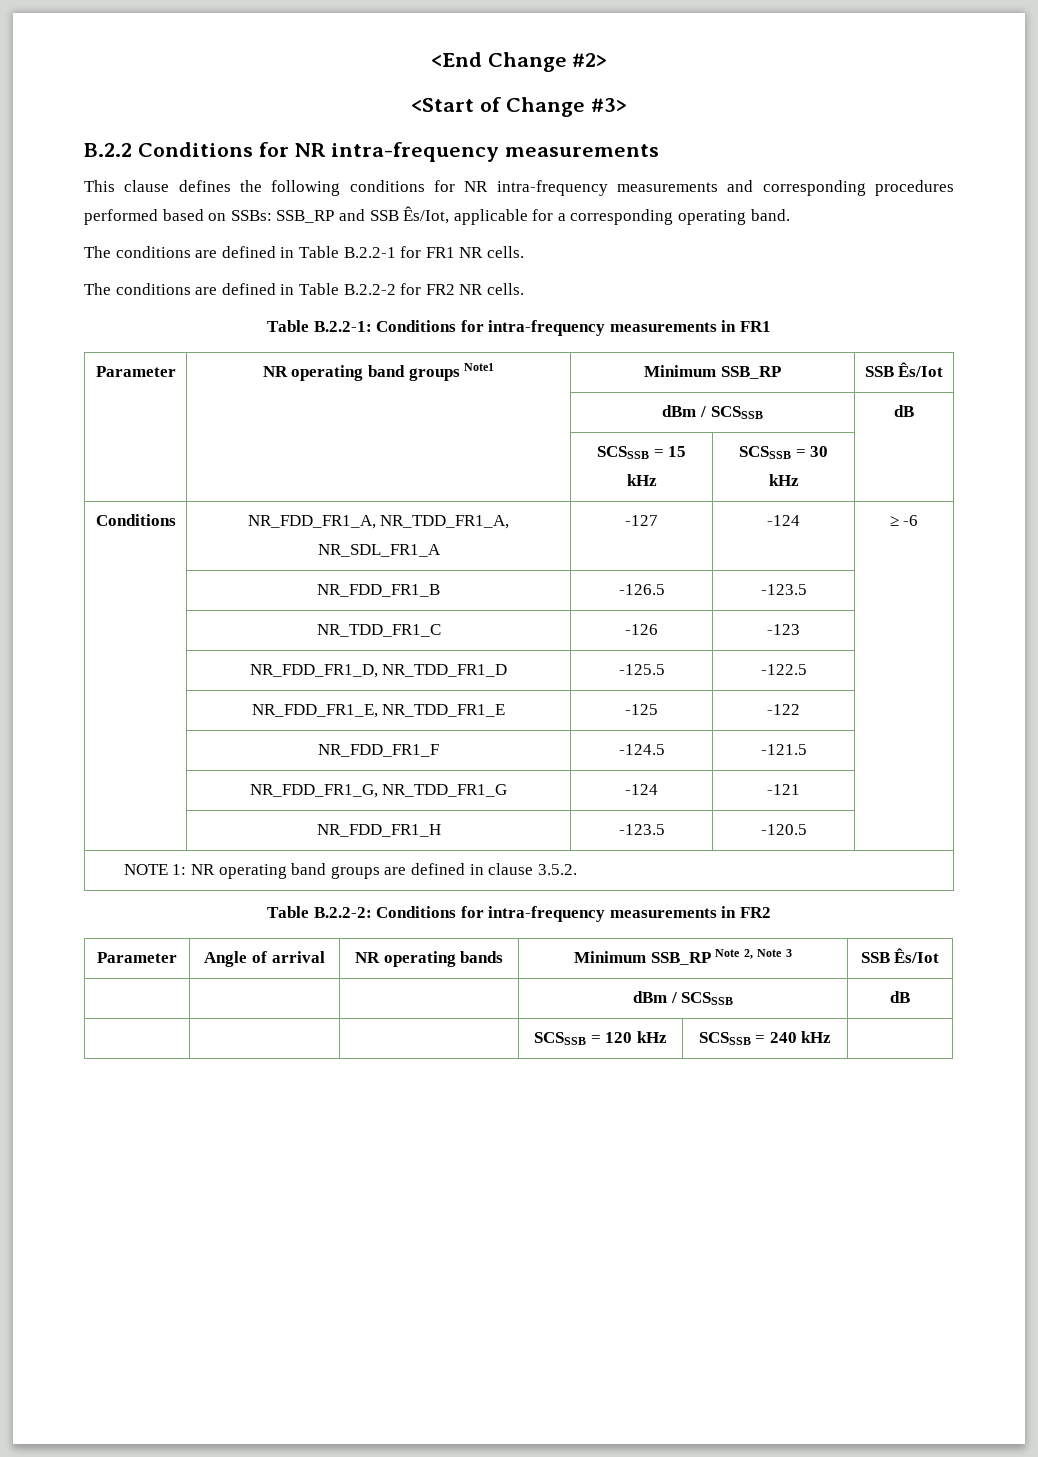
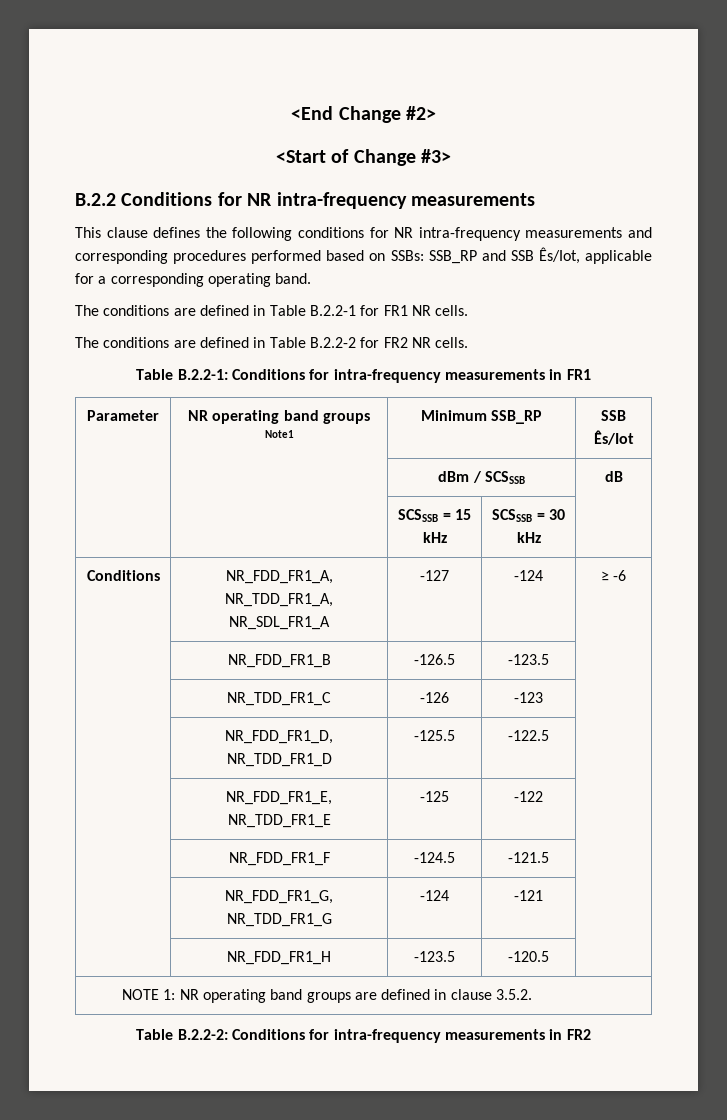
[97,952,177,963] [204,951,325,967] [354,951,504,967] [574,949,792,965] [860,948,940,963] [632,991,734,1005] [890,991,910,1003] [534,1031,667,1045] [698,1031,832,1045] // Parameter | Angle of arrival | NR operating bands | Minimum SSB_RP Note 2, Note 3 | SSB Ês/Iot // | | | dBm / SCSSSB | dB // | | | SCSSSB = 120 kHz | SCSSSB = 240 kHz | -> (591, 1034) none

